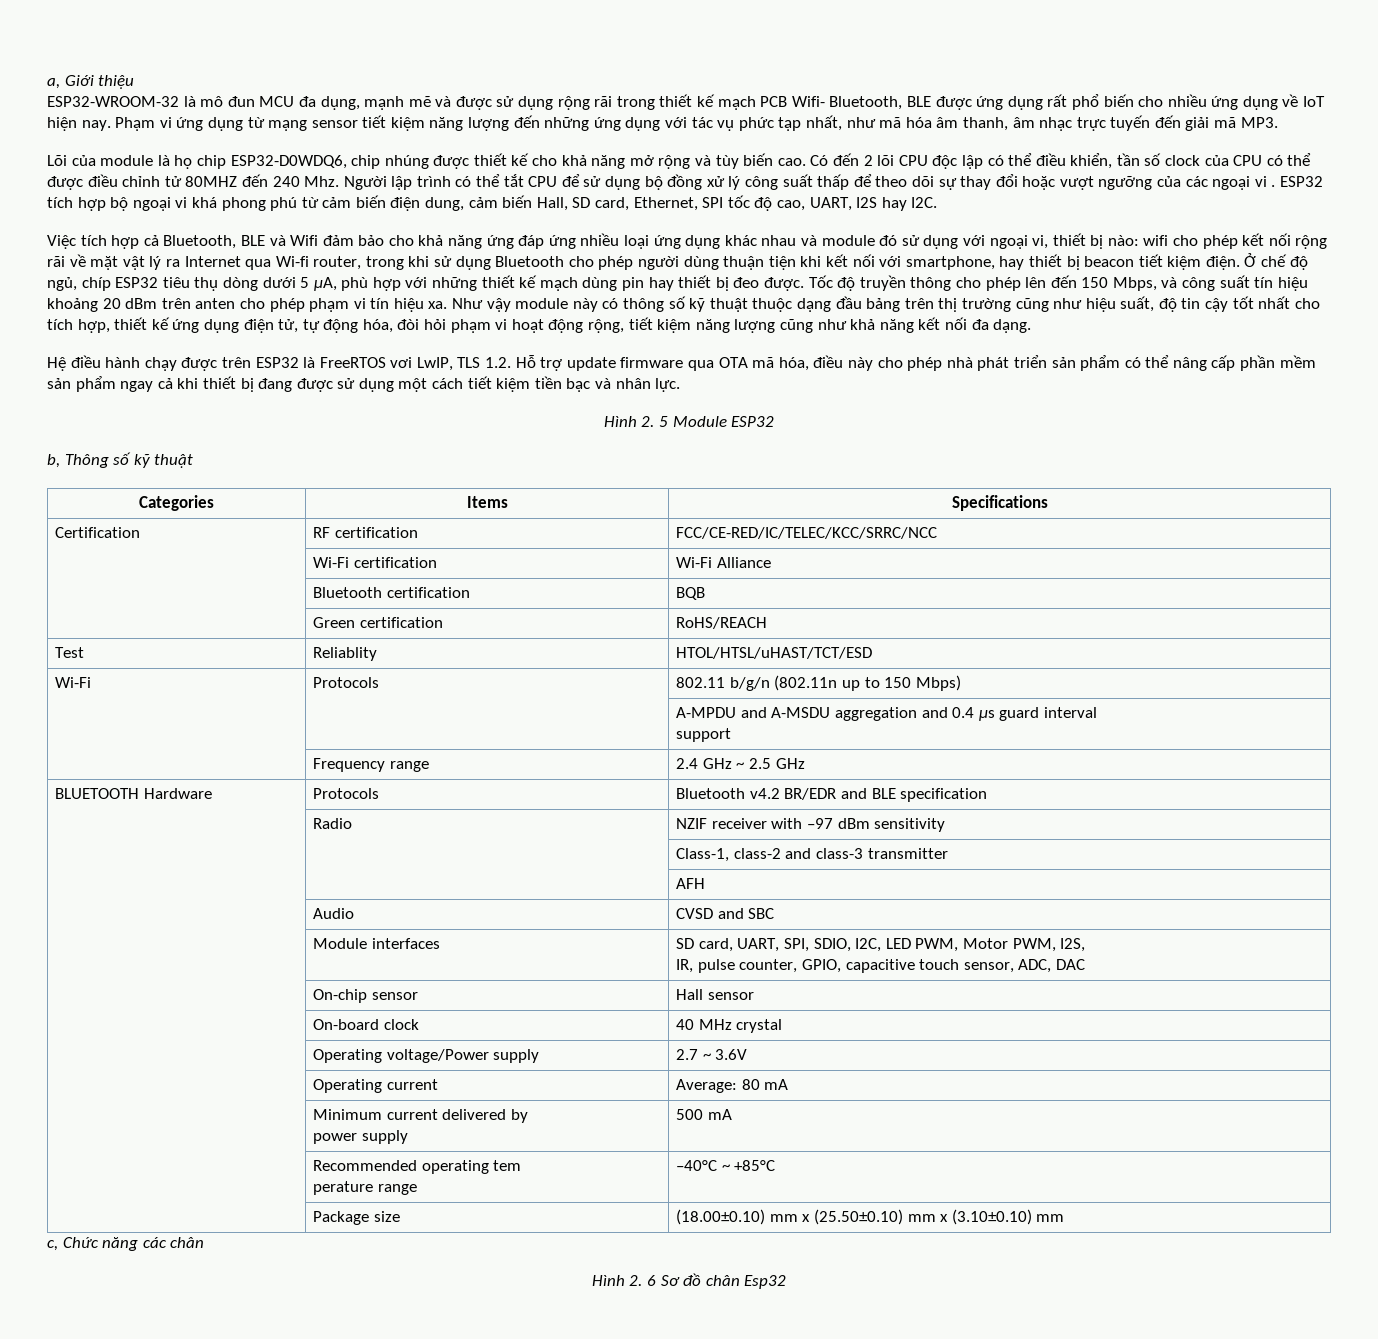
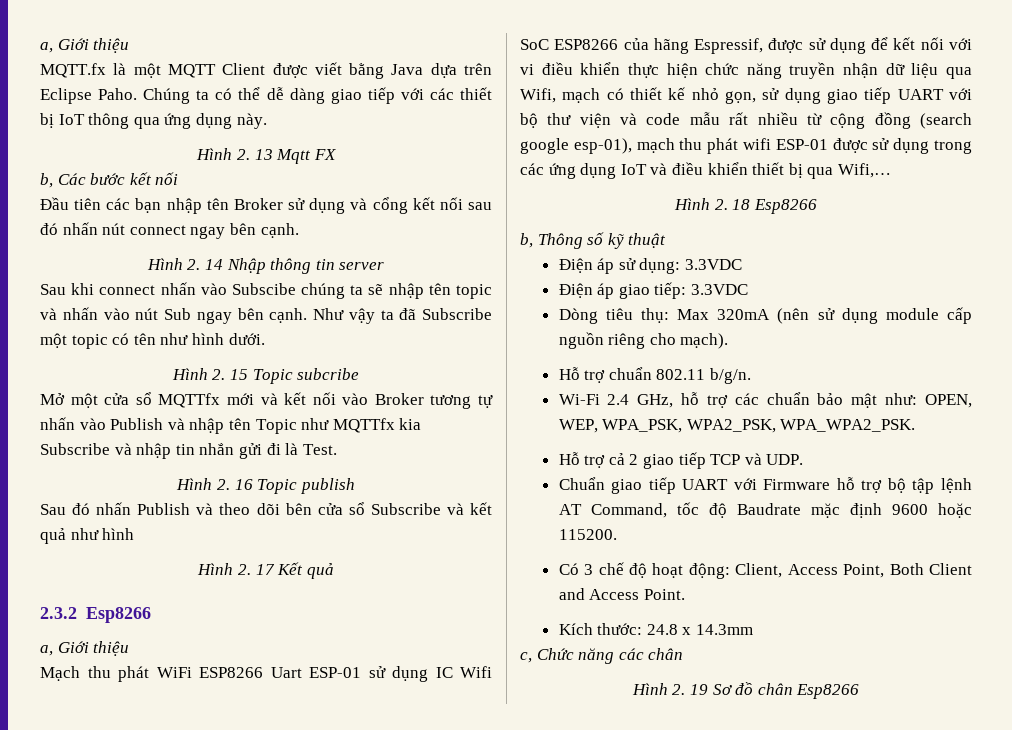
[47,75,135,89] [47,94,1326,110] [47,115,1278,131] [47,153,1312,169] [47,174,1324,190] [47,195,938,211] [47,233,1328,249] [47,253,1308,270] [47,275,1308,291] [47,296,1320,312] [47,317,1032,333] [47,355,1316,371] [47,376,681,392] [603,416,775,427] a, Giới thiệu // ESP32-WROOM-32 là mô đun MCU đa dụng, mạnh mẽ và được sử dụng rộng rãi trong thiết kế mạch PCB Wifi- Bluetooth, BLE được ứng dụng rất phổ biến cho nhiều ứng dụng về IoT hiện nay. Phạm vi ứng dụng từ mạng sensor tiết kiệm năng lượng đến những ứng dụng với tác vụ phức tạp nhất, như mã hóa âm thanh, âm nhạc trực tuyến đến giải mã MP3. // Lõi của module là họ chip ESP32-D0WDQ6, chip nhúng được thiết kế cho khả năng mở rộng và tùy biến cao. Có đến 2 lõi CPU độc lập có thể điều khiển, tần số clock của CPU có thể được điều chỉnh tử 80MHZ đến 240 Mhz. Người lập trình có thể tắt CPU để sử dụng bộ đồng xử lý công suất thấp để theo dõi sự thay đổi hoặc vượt ngưỡng của các ngoại vi . ESP32 tích hợp bộ ngoại vi khá phong phú từ cảm biến điện dung, cảm biến Hall, SD card, Ethernet, SPI tốc độ cao, UART, I2S hay I2C. // Việc tích hợp cả Bluetooth, BLE và Wifi đảm bảo cho khả năng ứng đáp ứng nhiều loại ứng dụng khác nhau và module đó sử dụng với ngoại vi, thiết bị nào: wifi cho phép kết nối rộng rãi về mặt vật lý ra Internet qua Wi-fi router, trong khi sử dụng Bluetooth cho phép người dùng thuận tiện khi kết nối với smartphone, hay thiết bị beacon tiết kiệm điện. Ở chế độ ngủ, chíp ESP32 tiêu thụ dòng dưới 5 µA, phù hợp với những thiết kế mạch dùng pin hay thiết bị đeo được. Tốc độ truyền thông cho phép lên đến 150 Mbps, và công suất tín hiệu khoảng 20 dBm trên anten cho phép phạm vi tín hiệu xa. Như vậy module này có thông số kỹ thuật thuộc dạng đầu bảng trên thị trường cũng như hiệu suất, độ tin cậy tốt nhất cho tích hợp, thiết kế ứng dụng điện tử, tự động hóa, đòi hỏi phạm vi hoạt động rộng, tiết kiệm năng lượng cũng như khả năng kết nối đa dạng. // Hệ điều hành chạy được trên ESP32 là FreeRTOS vơi LwIP, TLS 1.2. Hỗ trợ update firmware qua OTA mã hóa, điều này cho phép nhà phát triển sản phẩm có thể nâng cấp phần mềm sản phẩm ngay cả khi thiết bị đang được sử dụng một cách tiết kiệm tiền bạc và nhân lực. // Hình 2. 5 Module ESP32 -> [40,38,130,53] [40,62,492,79] [40,87,492,104] [40,113,267,129] [196,148,336,164] [40,172,179,188] [40,197,492,214] [40,222,299,239] [146,258,385,274] [40,282,493,299] [40,307,492,324] [40,333,265,349] [171,368,360,384] [40,392,493,409] [40,417,422,434] [40,443,337,459] [176,478,355,494] [40,502,492,515] [40,528,135,544] [197,562,334,579] [40,607,151,623] [40,641,130,656] [40,666,492,682] [520,37,972,54] [520,62,972,79] [520,87,972,104] [520,112,972,129] [520,138,972,154] [520,162,891,179] [674,198,817,214] a, Giới thiệu // MQTT.fx là một MQTT Client được viết bằng Java dựa trên Eclipse Paho. Chúng ta có thể dễ dàng giao tiếp với các thiết bị IoT thông qua ứng dụng này. // Hình 2. 13 Mqtt FX // b, Các bước kết nối // Đầu tiên các bạn nhập tên Broker sử dụng và cổng kết nối sau đó nhấn nút connect ngay bên cạnh. // Hình 2. 14 Nhập thông tin server // Sau khi connect nhấn vào Subscibe chúng ta sẽ nhập tên topic và nhấn vào nút Sub ngay bên cạnh. Như vậy ta đã Subscribe một topic có tên như hình dưới. // Hình 2. 15 Topic subcribe // Mở một cửa sổ MQTTfx mới và kết nối vào Broker tương tự nhấn vào Publish và nhập tên Topic như MQTTfx kia Subscribe và nhập tin nhắn gửi đi là Test. // Hình 2. 16 Topic publish // Sau đó nhấn Publish và theo dõi bên cửa sổ Subscribe và kết quả như hình // Hình 2. 17 Kết quả // 2.3.2 Esp8266 // a, Giới thiệu // Mạch thu phát WiFi ESP8266 Uart ESP-01 sử dụng IC Wifi SoC ESP8266 của hãng Espressif, được sử dụng để kết nối với vi điều khiển thực hiện chức năng truyền nhận dữ liệu qua Wifi, mạch có thiết kế nhỏ gọn, sử dụng giao tiếp UART với bộ thư viện và code mẫu rất nhiều từ cộng đồng (search google esp-01), mạch thu phát wifi ESP-01 được sử dụng trong các ứng dụng IoT và điều khiển thiết bị qua Wifi,… // Hình 2. 18 Esp8266
[139,495,214,511] [466,496,508,508] [951,495,1048,511] [55,527,141,538] [313,527,418,538] [676,527,938,539] [313,557,437,568] [676,557,771,568] [313,587,470,598] [676,587,706,600] [313,617,443,628] [676,617,768,629] [55,647,85,658] [313,647,378,661] [676,647,873,659] [55,677,92,688] [313,677,380,688] [676,675,961,691] [676,707,1097,721] [676,728,732,742] [313,758,429,772] [676,758,805,769] [55,788,212,799] [313,788,380,799] [676,788,988,802] [313,818,353,829] [676,818,946,832] [676,848,948,862] [676,878,706,889] [313,908,355,919] [676,908,775,919] [313,938,440,949] [676,938,1086,952] [676,959,1085,973] [313,989,418,1003] [676,989,754,1000] [313,1019,419,1030] [676,1019,783,1033] [313,1049,540,1063] [676,1049,748,1060] [313,1079,438,1093] [676,1079,789,1093] [313,1109,529,1123] [313,1130,408,1144] [676,1109,732,1120] [313,1160,522,1174] [313,1181,417,1195] [676,1160,776,1171] [313,1211,400,1225] [676,1209,1065,1225] // Categories | Items | Specifications // Certification | RF certification | FCC/CE-RED/IC/TELEC/KCC/SRRC/NCC // | Wi-Fi certification | Wi-Fi Alliance // | Bluetooth certification | BQB // | Green certification | RoHS/REACH // Test | Reliablity | HTOL/HTSL/uHAST/TCT/ESD // Wi-Fi | Protocols | 802.11 b/g/n (802.11n up to 150 Mbps) // | | A-MPDU and A-MSDU aggregation and 0.4 µs guard interval // support // | Frequency range | 2.4 GHz ~ 2.5 GHz // BLUETOOTH Hardware | Protocols | Bluetooth v4.2 BR/EDR and BLE specification // | Radio | NZIF receiver with –97 dBm sensitivity // | | Class-1, class-2 and class-3 transmitter // | | AFH // | Audio | CVSD and SBC // | Module interfaces | SD card, UART, SPI, SDIO, I2C, LED PWM, Motor PWM, I2S, // IR, pulse counter, GPIO, capacitive touch sensor, ADC, DAC // | On-chip sensor | Hall sensor // | On-board clock | 40 MHz crystal // | Operating voltage/Power supply | 2.7 ~ 3.6V // | Operating current | Average: 80 mA // | Minimum current delivered by // power supply | 500 mA // | Recommended operating tem // perature range | –40°C ~ +85°C // | Package size | (18.00±0.10) mm x (25.50±0.10) mm x (3.10±0.10) mm -> [558,258,742,274] [558,282,748,299] [558,307,972,324] [558,332,729,349] [558,367,751,384] [558,392,972,408] [558,419,916,433] [558,452,804,469] [558,477,972,494] [558,502,972,518] [558,529,617,540] [558,562,972,579] [558,588,685,600] [558,623,753,635] // Điện áp sử dụng: 3.3VDC // Điện áp giao tiếp: 3.3VDC // Dòng tiêu thụ: Max 320mA (nên sử dụng module cấp nguồn riêng cho mạch). // Hỗ trợ chuẩn 802.11 b/g/n. // Wi-Fi 2.4 GHz, hỗ trợ các chuẩn bảo mật như: OPEN, WEP, WPA_PSK, WPA2_PSK, WPA_WPA2_PSK. // Hỗ trợ cả 2 giao tiếp TCP và UDP. // Chuẩn giao tiếp UART với Firmware hỗ trợ bộ tập lệnh AT Command, tốc độ Baudrate mặc định 9600 hoặc 115200. // Có 3 chế độ hoạt động: Client, Access Point, Both Client and Access Point. // Kích thước: 24.8 x 14.3mm
[646,1275,656,1286] 6 -> [689,684,708,695] 19
[744,1275,787,1289] Esp32 -> [796,684,860,699] Esp8266

